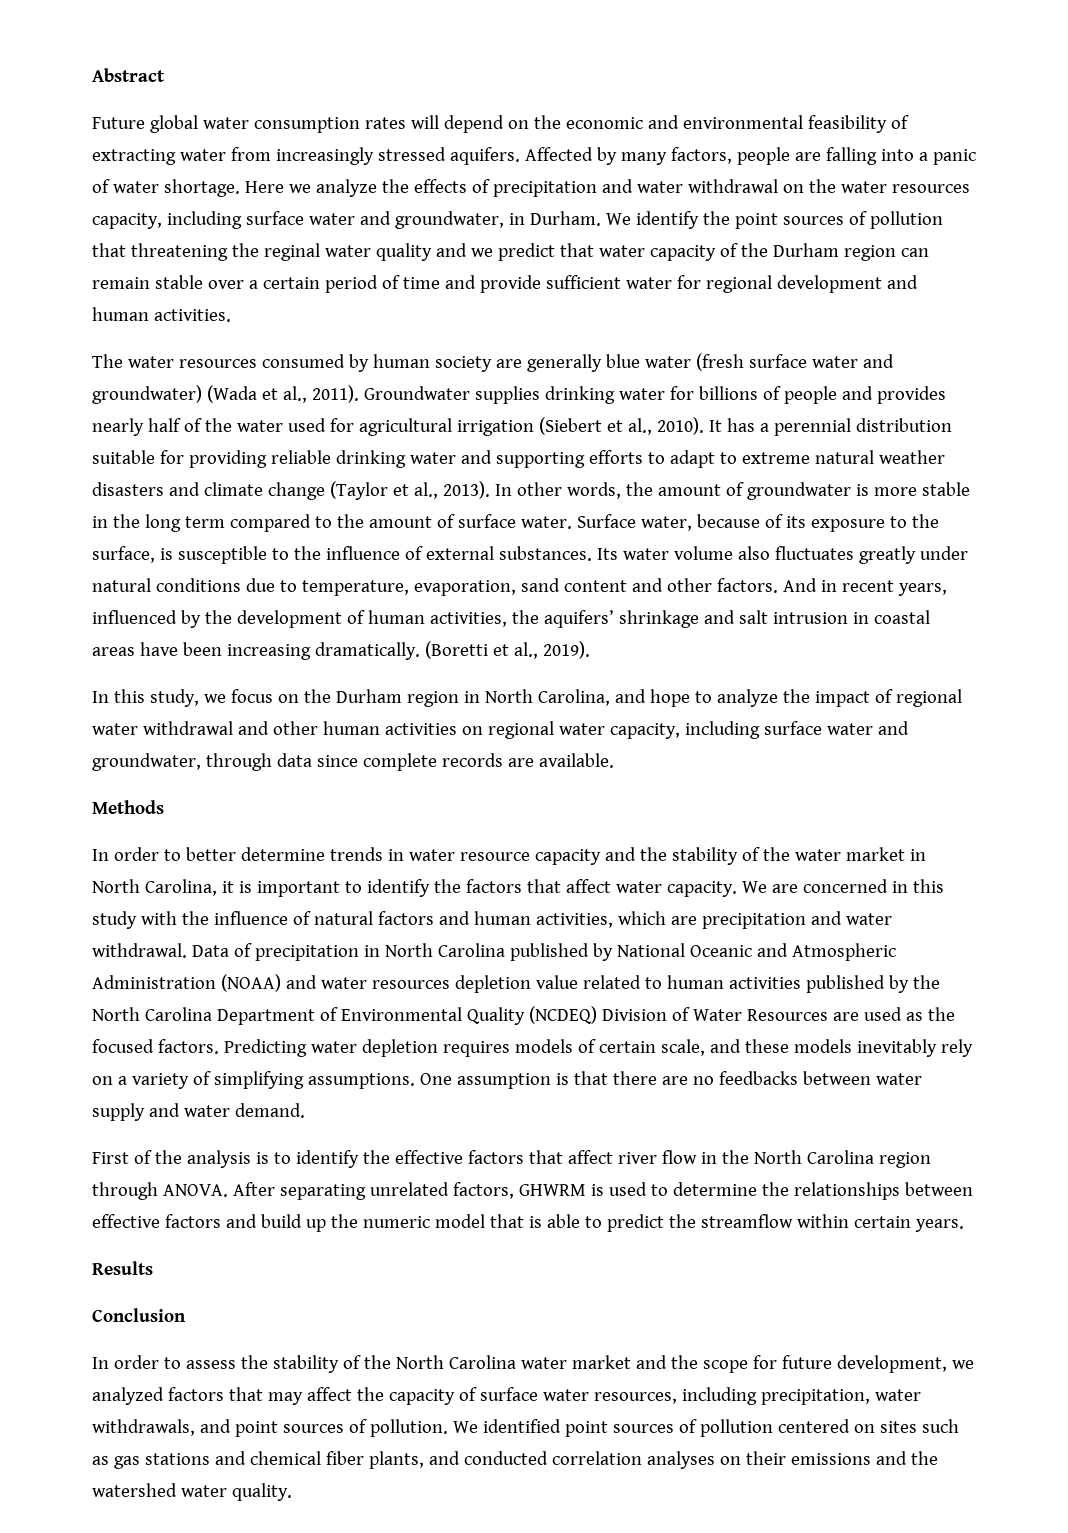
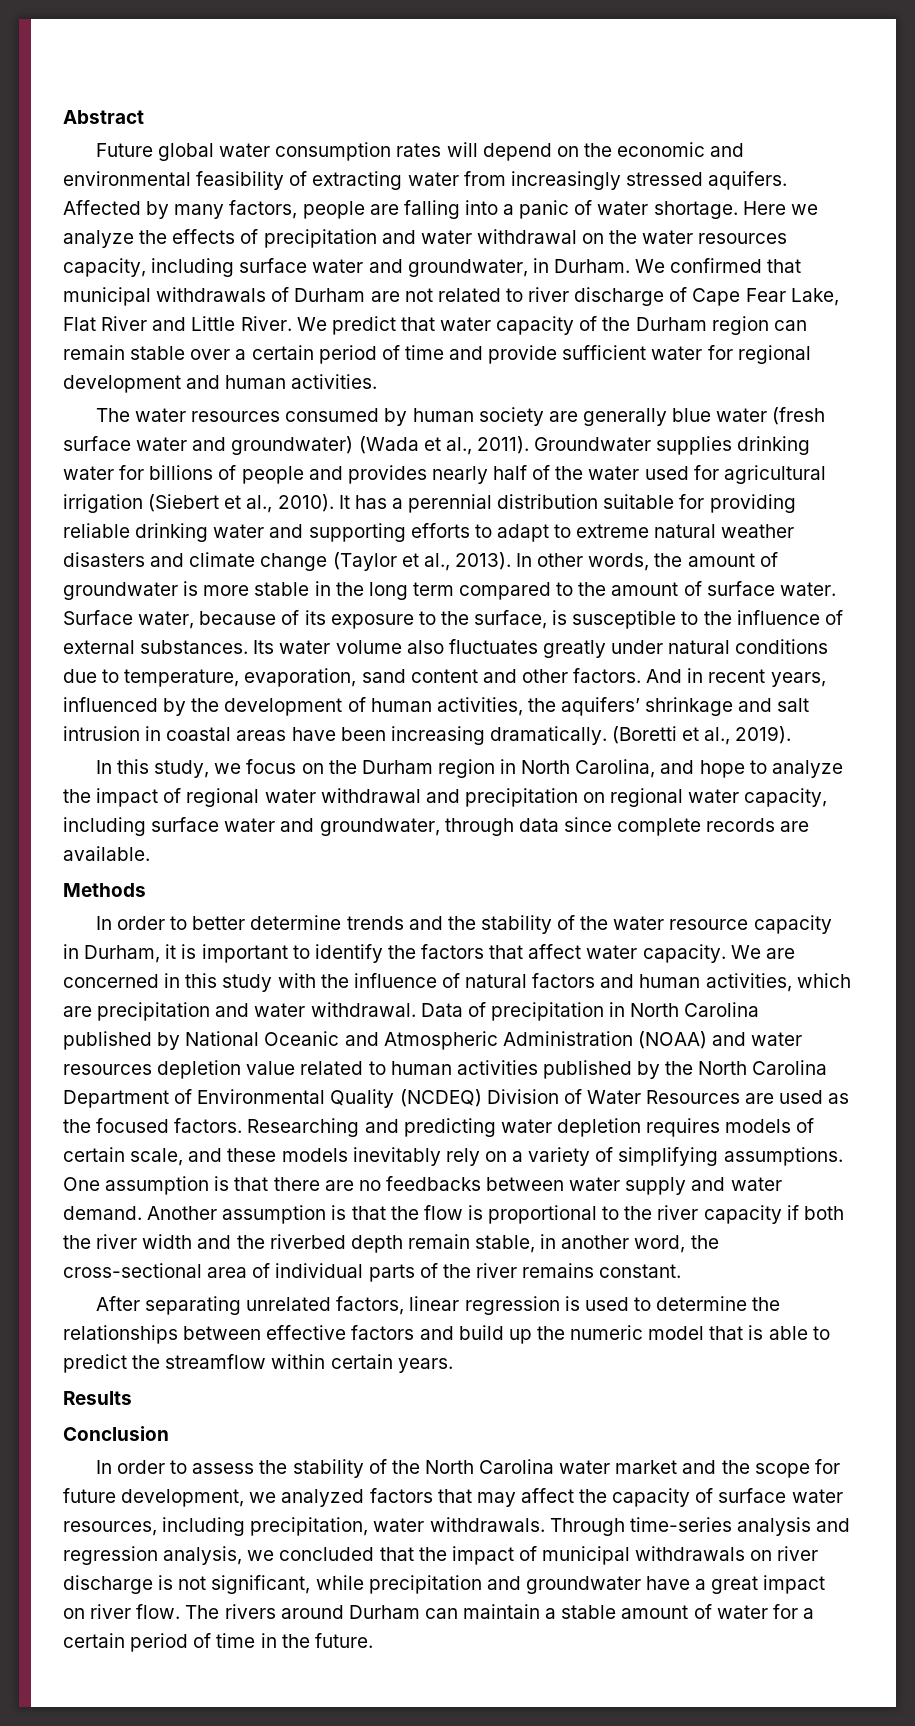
[635,211,943,229] [92,243,493,261] identify the point sources of pollution that threatening the reginal water quality and we -> [670,258,802,273] [63,287,839,306] [63,316,327,331] confirmed that municipal withdrawals of Durham are not related to river discharge of Cape Fear Lake, Flat River and Little River. We
[272,721,457,735] other human activities -> [464,788,578,807] precipitation
[387,849,601,865] in water resource capacity -> (404, 923) none
[845,847,926,861] [92,879,217,896] market in North Carolina, -> [669,915,832,934] [63,944,161,963] resource capacity in Durham,
[223,1039,307,1057] Predicting -> [247,1118,496,1137] Researching and predicting
[92,1150,931,1168] [92,1182,228,1200] // First of the analysis is to identify the effective factors that affect river flow in the North Carolina region through ANOVA. -> [147,1205,844,1224] [63,1234,719,1253] [63,1263,682,1282] Another assumption is that the flow is proportional to the river capacity if both the river width and the riverbed depth remain stable, in another word, the cross-sectional area of individual parts of the river remains constant. //
[518,1184,586,1196] GHWRM -> [409,1296,560,1315] linear regression
[92,1419,959,1437] [92,1451,938,1469] [92,1483,292,1501] withdrawals, and point sources of pollution. We identified point sources of pollution centered on sites such as gas stations and chemical fiber plants, and conducted correlation analyses on their emissions and the watershed water quality. -> [429,1517,851,1536] [63,1546,819,1565] [63,1575,826,1594] [63,1604,814,1619] [63,1633,373,1652] withdrawals. Through time-series analysis and regression analysis, we concluded that the impact of municipal withdrawals on river discharge is not significant, while precipitation and groundwater have a great impact on river flow. The rivers around Durham can maintain a stable amount of water for a certain period of time in the future.

